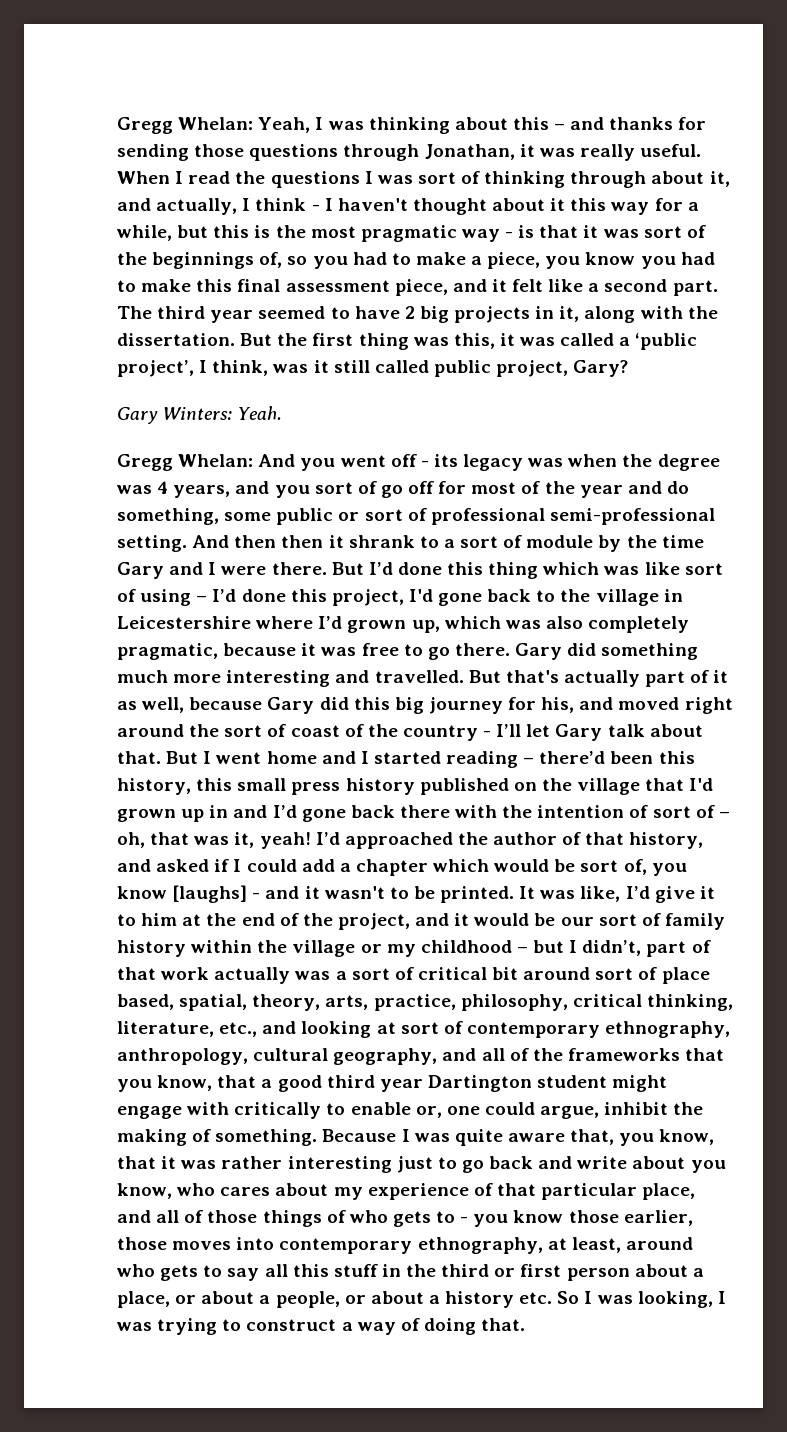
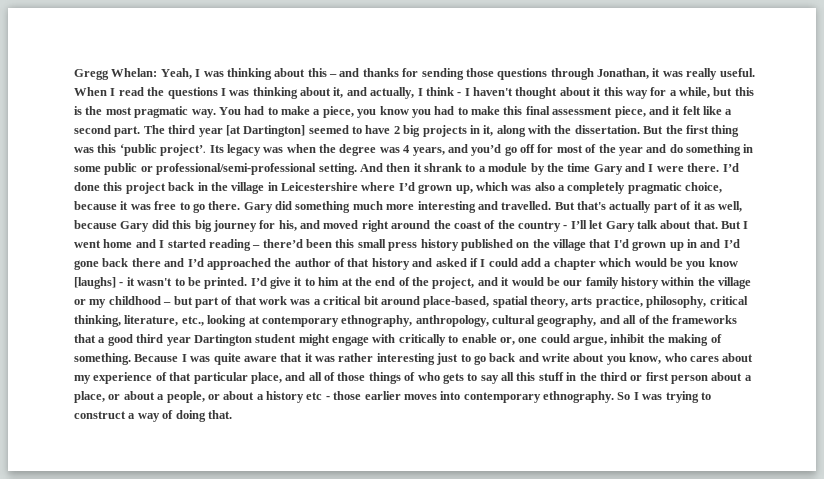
[417,171,647,188] sort of thinking through -> [252,87,298,99] thinking
[461,225,706,242] [117,252,348,269] way - is that it was sort of the beginnings of, so you -> [191,107,241,118] way. You
(254, 316) none -> [225,125,306,137] [at Dartington]
[453,333,698,350] [117,360,629,377] [117,406,283,424] [117,454,458,471] this, it was called a ‘public project’, I think, was it still called public project, Gary? // Gary Winters: Yeah. // Gregg Whelan: And you went off - its -> [97,144,224,156] this ‘public project’. Its
[274,481,377,498] you sort of -> [471,144,502,156] you’d
[117,508,219,525] something, -> [686,144,754,156] something in
[364,508,715,525] sort of professional semi-professional -> [156,163,317,175] professional/semi-professional
[281,535,324,548] then -> (411, 167) none
[460,535,523,548] sort of -> (486, 169) none
[331,562,723,579] [117,589,556,606] But I’d done this thing which was like sort of using – I’d done this project, I'd gone back to -> [722,163,739,172] [74,182,208,194] I’d done this project back in
[588,616,690,633] [117,643,218,660] completely pragmatic, -> [558,182,723,194] a completely pragmatic choice,
[224,724,287,737] sort of -> (451, 224) none
[117,778,233,795] history, this -> (355, 243) none
[455,805,730,818] [117,832,311,849] with the intention of sort of – oh, that was it, yeah! -> [164,258,185,267] and
[629,832,704,849] history, -> [371,258,410,270] history
[580,859,647,875] sort of, -> (683, 262) none
[265,886,300,899] and -> (124, 284) none
[519,886,621,902] It was like, -> (248, 283) none
[598,913,661,926] sort of -> (583, 283) none
[569,940,642,956] I didn’t, -> (193, 300) none
[214,967,291,984] actually -> (287, 300) none
[351,967,414,980] sort of -> (321, 302) none
[595,967,710,984] [117,994,369,1011] sort of place based, spatial, theory, arts, -> [423,296,593,308] place-based, spatial theory, arts
[262,1021,297,1034] and -> (204, 321) none
[400,1021,463,1034] sort of -> (260, 320) none
[117,1075,257,1092] you know, that -> (96, 338) none
[570,1129,715,1146] that, you know, -> (277, 359) none
[460,1210,693,1227] [117,1237,693,1254] [117,1264,223,1281] - you know those earlier, those moves into contemporary ethnography, at least, around who gets to -> (478, 377) none
[519,1291,713,1308] etc. So I was looking, -> [306,391,631,403] etc - those earlier moves into contemporary ethnography. So

